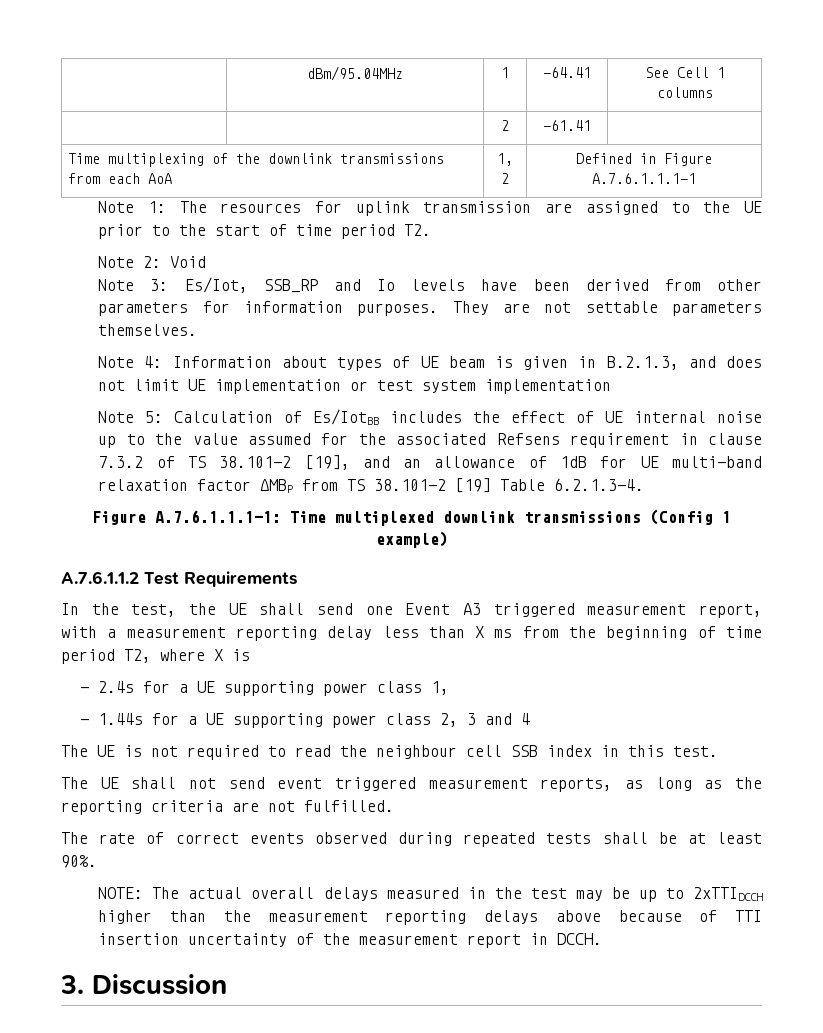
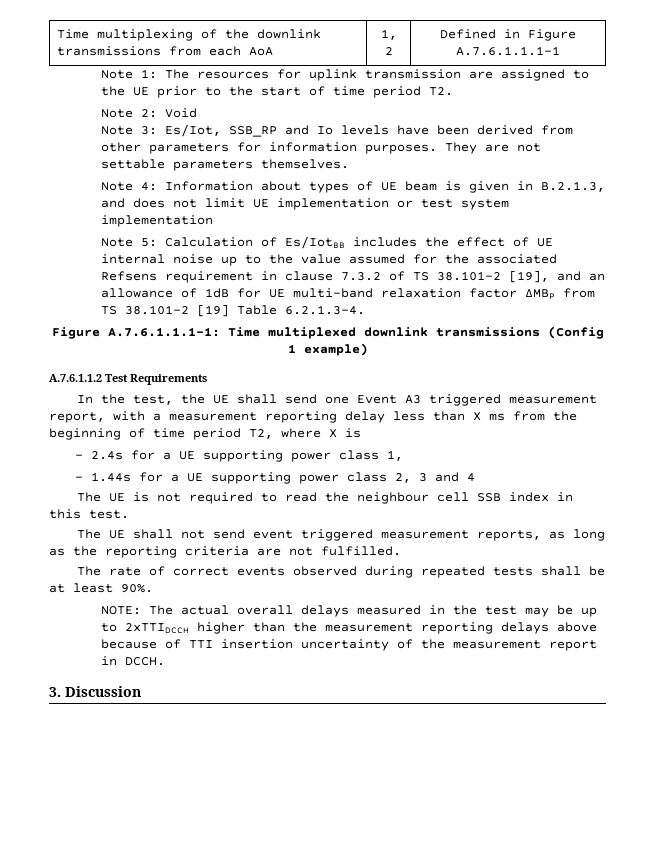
[307,66,403,81] [501,67,509,78] [543,67,591,78] [644,67,725,78] [656,87,713,98] [501,120,509,131] [543,120,591,131] | dBm/95.04MHz | 1 | -64.41 | See Cell 1 columns // | | 2 | -61.41 | // -> (56, 34) none

